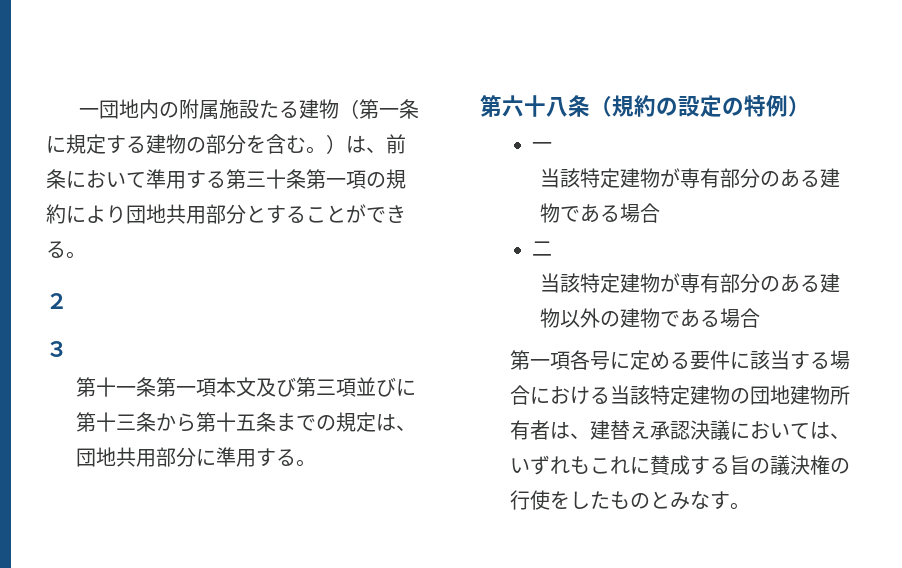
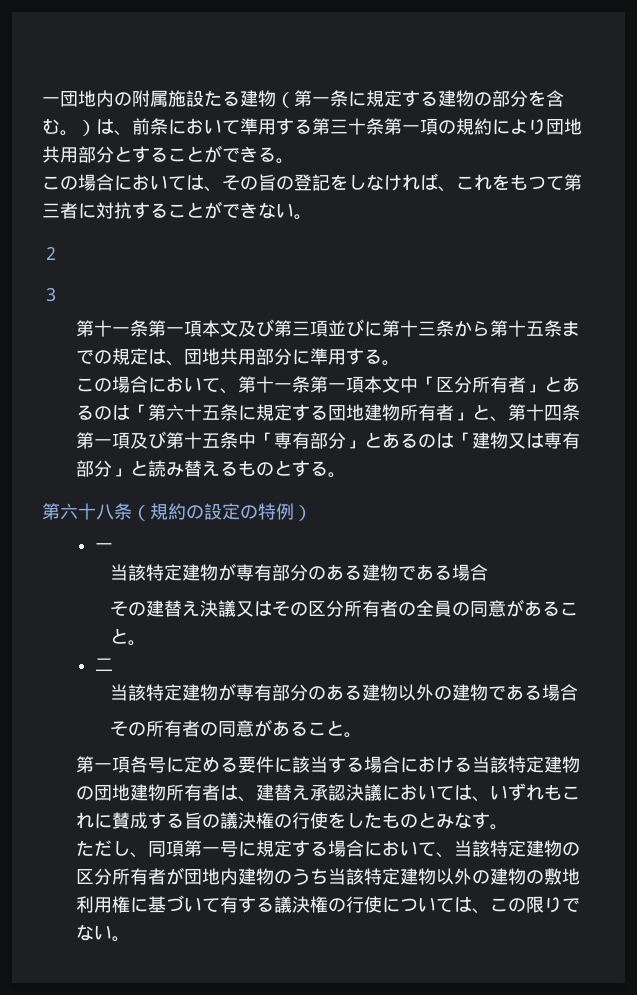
(86, 255) none -> [42,173,582,192] [42,201,312,220] // この場合においては、その旨の登記をしなければ、これをもつて第三者に対抗することができない。
(316, 463) none -> [75,376,580,394] [75,404,580,422] [75,431,580,449] [75,460,346,478] // この場合において、第十一条第一項本文中「区分所有者」とあるのは「第六十五条に規定する団地建物所有者」と、第十四条第一項及び第十五条中「専有部分」とあるのは「建物又は専有部分」と読み替えるものとする。
(660, 213) none -> [109,599,578,617] [109,628,146,646] // その建替え決議又はその区分所有者の全員の同意があること。
(760, 318) none -> [109,719,362,738] // その所有者の同意があること。
(750, 506) none -> [75,840,580,858] [75,867,580,885] [75,895,580,914] [75,924,130,942] // ただし、同項第一号に規定する場合において、当該特定建物の区分所有者が団地内建物のうち当該特定建物以外の建物の敷地利用権に基づいて有する議決権の行使については、この限りでない。

